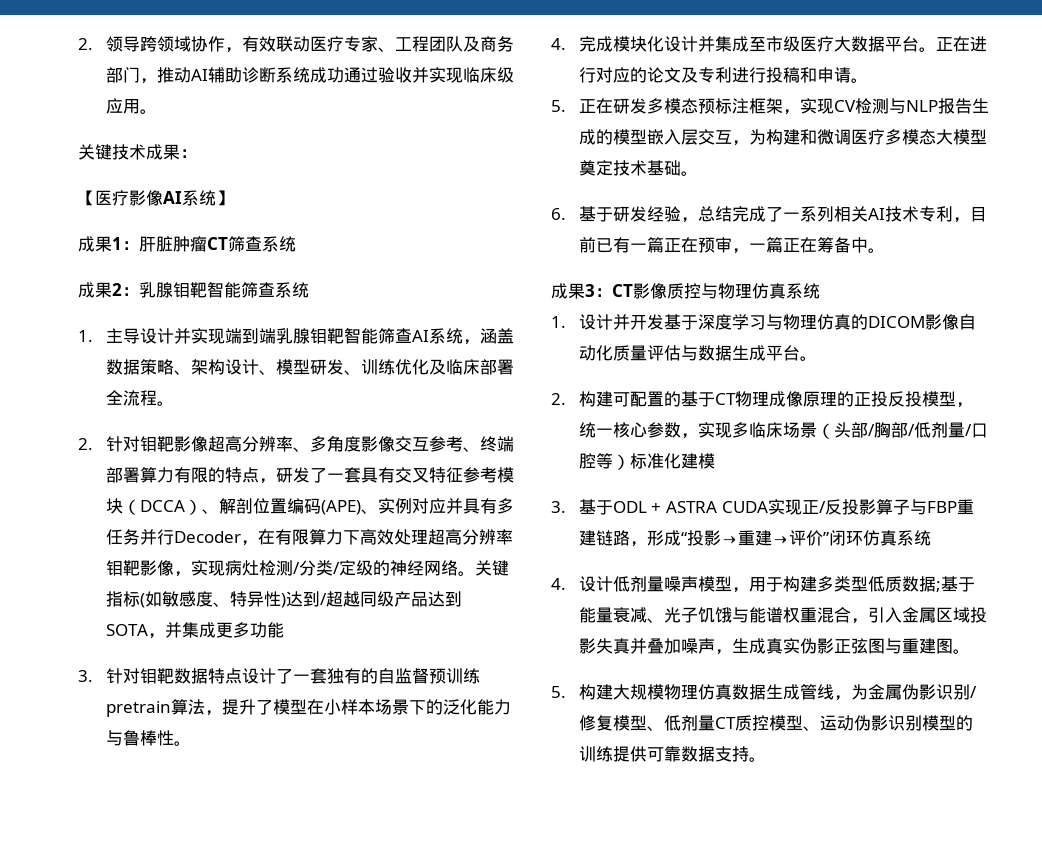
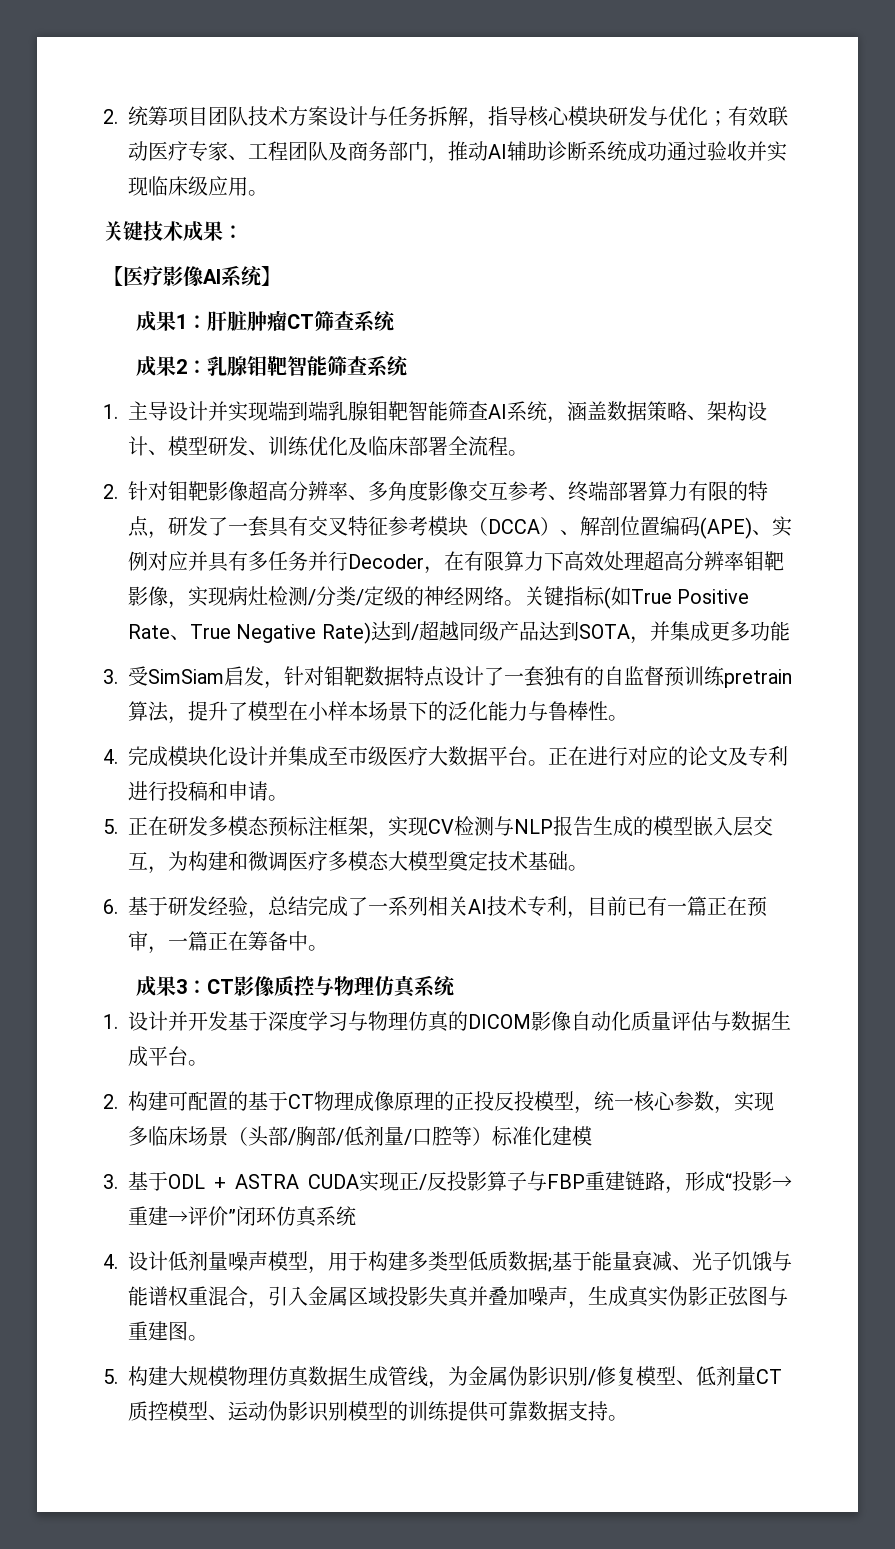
[78,36,242,53] 2.领导跨领域协作， -> [103,106,728,129] 2.统筹项目团队技术方案设计与任务拆解，指导核心模块研发与优化；
[161,591,286,608] 敏感度、特异性) -> [631,589,750,604] [128,622,371,644] True Positive Rate、True Negative Rate)
(93, 676) none -> [128,666,284,689] 受SimSiam启发，

